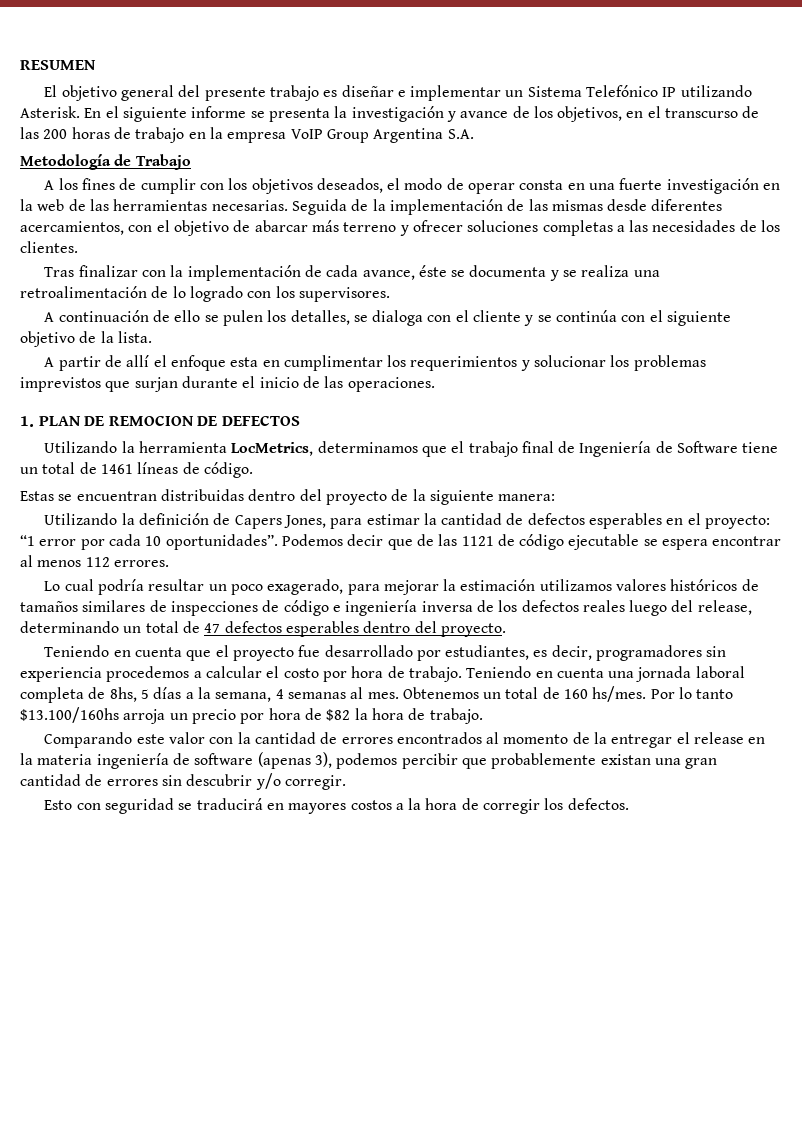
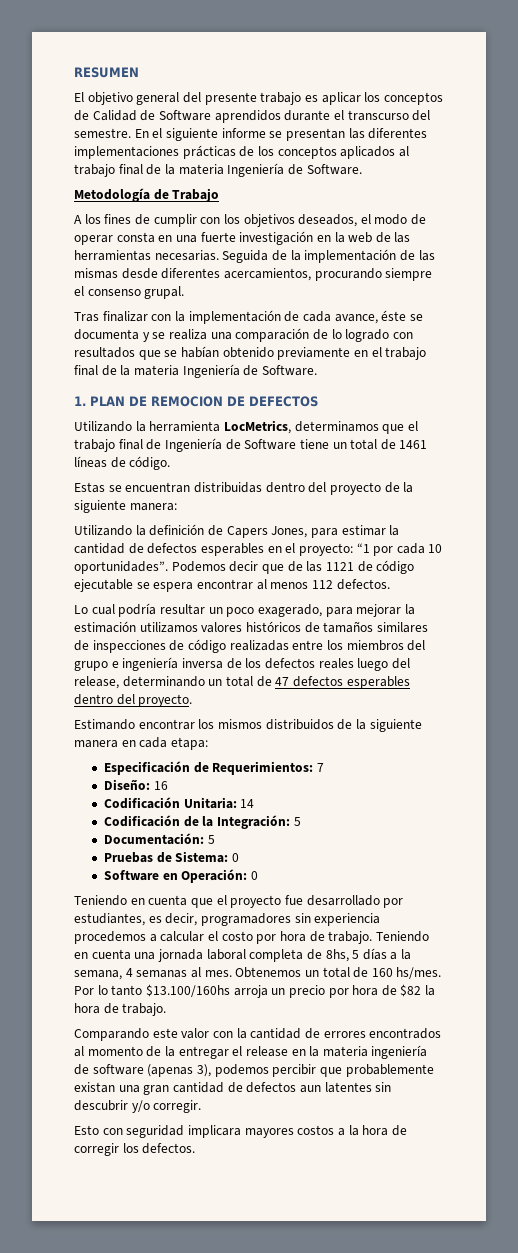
[341,85,752,101] [20,106,80,118] diseñar e implementar un Sistema Telefónico IP utilizando Asterisk. -> [321,92,443,105] [74,110,431,123] [74,128,131,138] aplicar los conceptos de Calidad de Software aprendidos durante el transcurso del semestre.
[268,106,760,122] [20,127,474,143] presenta la investigación y avance de los objetivos, en el transcurso de las 200 horas de trabajo en la empresa VoIP Group Argentina S.A. -> [285,128,428,141] [74,145,409,159] [74,163,362,177] presentan las diferentes implementaciones prácticas de los conceptos aplicados al trabajo final de la materia Ingeniería de Software.
[128,220,781,236] [20,241,78,253] con el objetivo de abarcar más terreno y ofrecer soluciones completas a las necesidades de los clientes. -> [314,268,433,281] [74,286,185,299] procurando siempre el consenso grupal.
[20,286,147,298] retroalimentación -> [235,328,310,342] comparación
[275,286,390,302] [44,310,732,326] [20,331,152,347] [44,355,706,371] [20,376,435,392] los supervisores. // A continuación de ello se pulen los detalles, se dialoga con el cliente y se continúa con el siguiente objetivo de la lista. // A partir de allí el enfoque esta en cumplimentar los requerimientos y solucionar los problemas imprevistos que surjan durante el inicio de las operaciones. -> [74,346,427,360] [74,364,317,378] resultados que se habían obtenido previamente en el trabajo final de la materia Ingeniería de Software.
[39,539,77,546] error -> (370, 548) none
[113,560,169,567] errores. -> [336,579,390,590] defectos.
(329, 608) none -> [229,640,426,651] [74,661,108,671] realizadas entre los miembros del grupo
(506, 630) none -> [74,719,422,732] [74,737,208,750] [104,761,324,775] [104,779,168,790] [104,797,255,809] [104,815,301,829] [104,833,215,845] [104,851,239,863] [104,869,258,883] // Estimando encontrar los mismos distribuidos de la siguiente manera en cada etapa: // Especificación de Requerimientos: 7 // Diseño: 16 // Codificación Unitaria: 14 // Codificación de la Integración: 5 // Documentación: 5 // Pruebas de Sistema: 0 // Software en Operación: 0
[106,779,158,786] errores -> [246,1082,372,1093] defectos aun latentes
[178,798,284,810] se traducirá en -> [187,1125,241,1138] implicara

